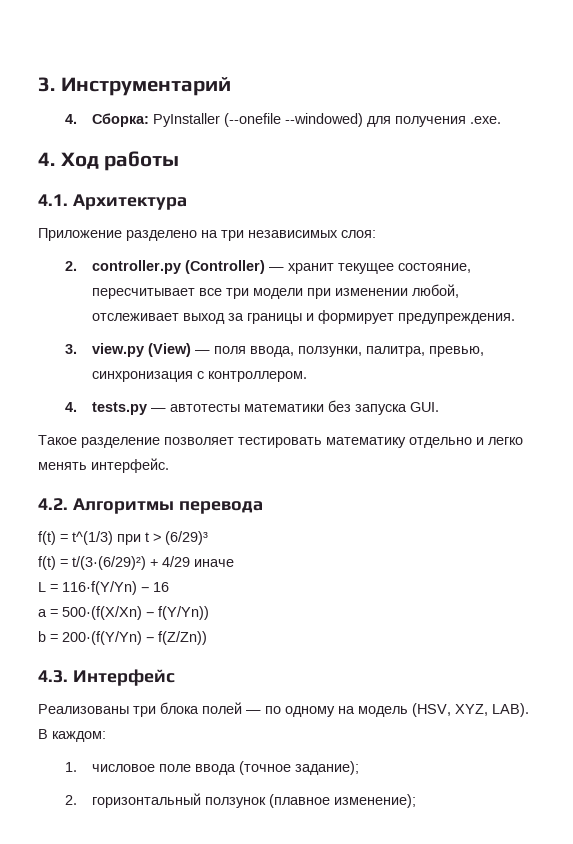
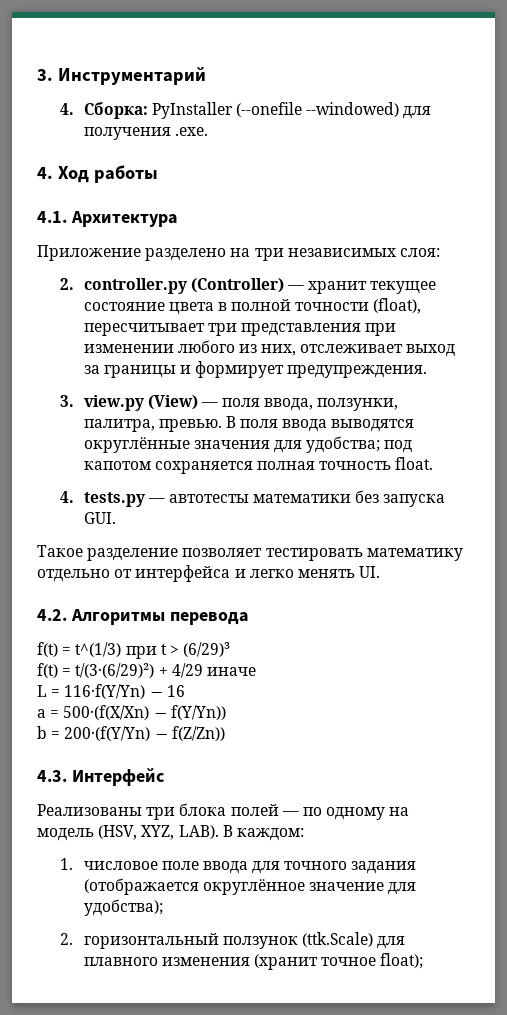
[397,263,471,273] [91,284,459,299] состояние, пересчитывает все три модели при изменении любой, -> [83,298,422,315] [83,323,397,336] [83,340,297,356] состояние цвета в полной точности (float), пересчитывает три представления при изменении любого из них,
[428,346,484,357] [91,371,307,382] превью, синхронизация с контроллером. -> [158,416,415,432] [83,436,413,453] [83,457,434,474] превью. В поля ввода выводятся округлённые значения для удобства; под капотом сохраняется полная точность float.
(472, 442) none -> [114,565,231,582] от интерфейса
[91,458,169,473] интерфейс. -> [359,566,381,578] UI.
[238,761,359,775] [64,793,416,808] (точное задание); // 2. горизонтальный ползунок (плавное изменение); -> [252,861,417,874] [83,878,417,895] [83,899,163,916] [60,932,406,949] [83,953,424,970] для точного задания (отображается округлённое значение для удобства); // 2. горизонтальный ползунок (ttk.Scale) для плавного изменения (хранит точное float);

